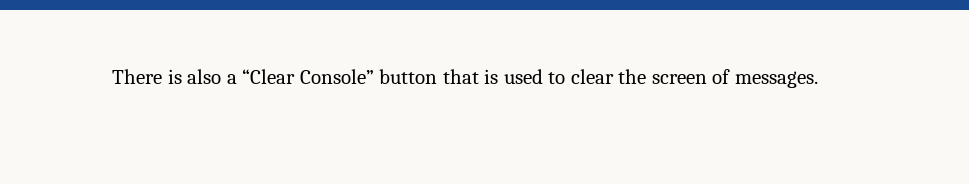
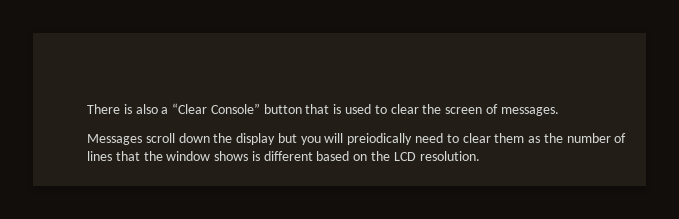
(819, 79) none -> [87,133,627,145] [87,151,480,161] // Messages scroll down the display but you will preiodically need to clear them as the number of lines that the window shows is different based on the LCD resolution.

